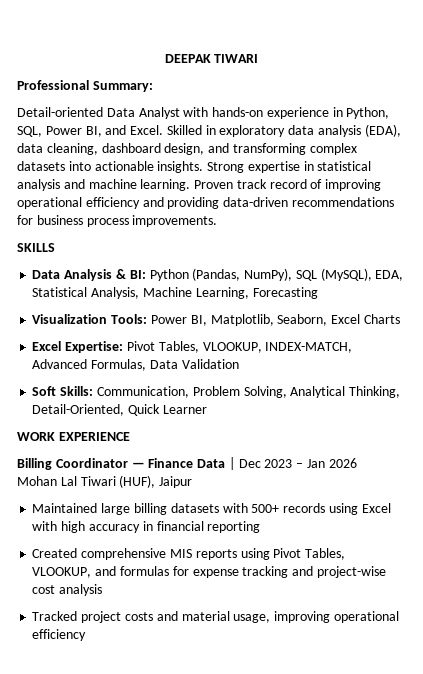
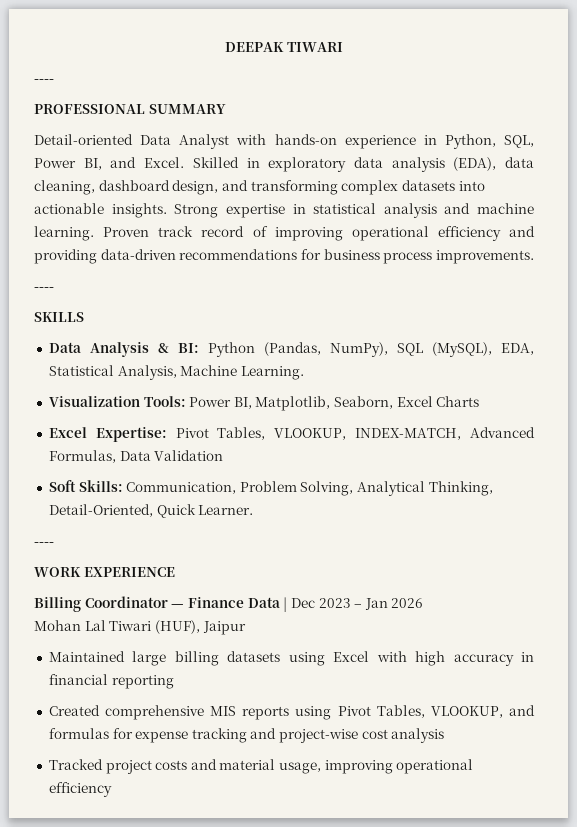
[17,80,153,92] Professional Summary: -> [34,79,54,83] [34,104,226,114] ---- // PROFESSIONAL SUMMARY
(218, 221) none -> [34,287,54,291] // ----
[195,287,318,299] Learning, Forecasting -> [240,366,304,380] Learning.
[162,405,207,414] Learner -> [198,505,254,515] [34,542,54,546] Learner. // ----
[222,503,326,513] with 500+ records -> (281, 656) none

